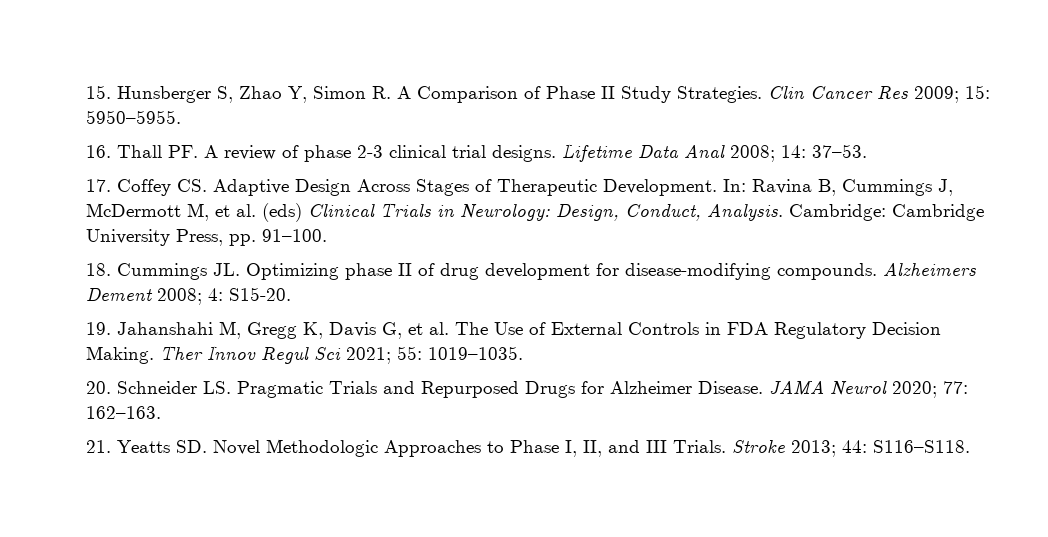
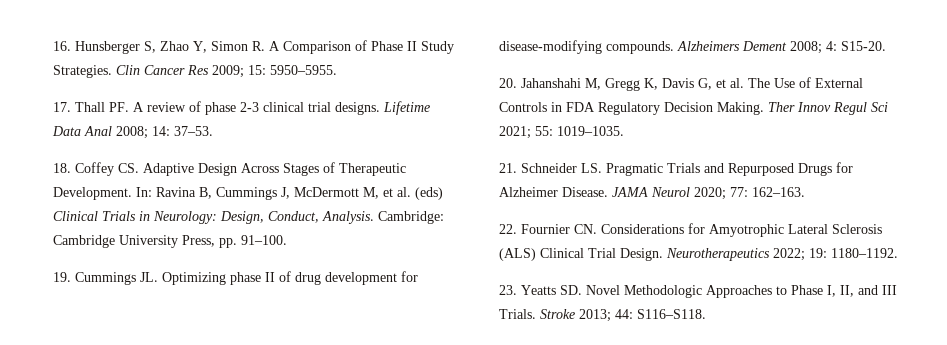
[86,85,112,99] 15. -> [53,41,72,51] 16.
[86,145,112,158] 16. -> [53,102,72,112] 17.
[86,179,112,192] 17. -> [53,163,72,173] 18.
[86,263,112,276] 18. -> [53,272,72,282] 19.
[86,322,112,335] 19. -> [499,78,518,88] 20.
[86,381,112,394] 20. -> [499,163,518,173] 21.
[86,440,112,453] 21. -> [499,223,883,237] [499,248,899,261] [499,285,518,295] 22. Fournier CN. Considerations for Amyotrophic Lateral Sclerosis (ALS) Clinical Trial Design. Neurotherapeutics 2022; 19: 1180–1192. // 23.

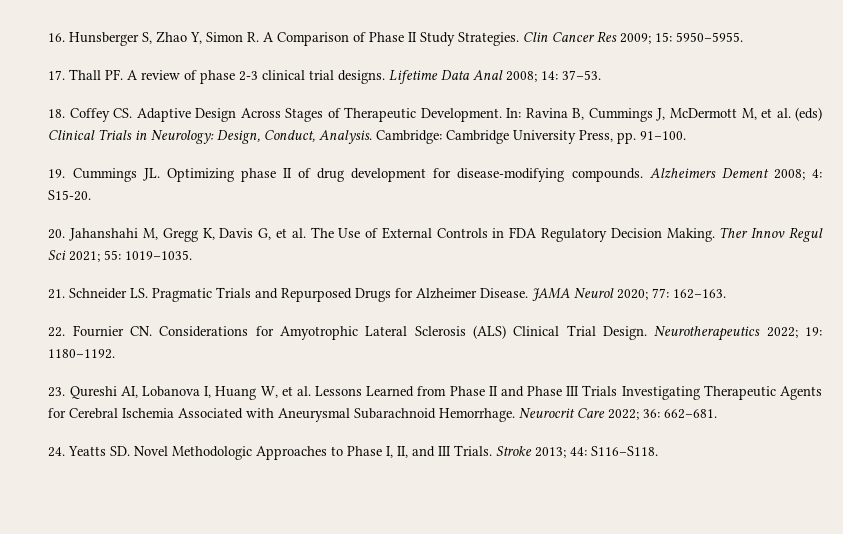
(518, 290) none -> [69,385,822,400] [48,408,718,422] [48,447,66,457] Qureshi AI, Lobanova I, Huang W, et al. Lessons Learned from Phase II and Phase III Trials Investigating Therapeutic Agents for Cerebral Ischemia Associated with Aneurysmal Subarachnoid Hemorrhage. Neurocrit Care 2022; 36: 662–681. // 24.

